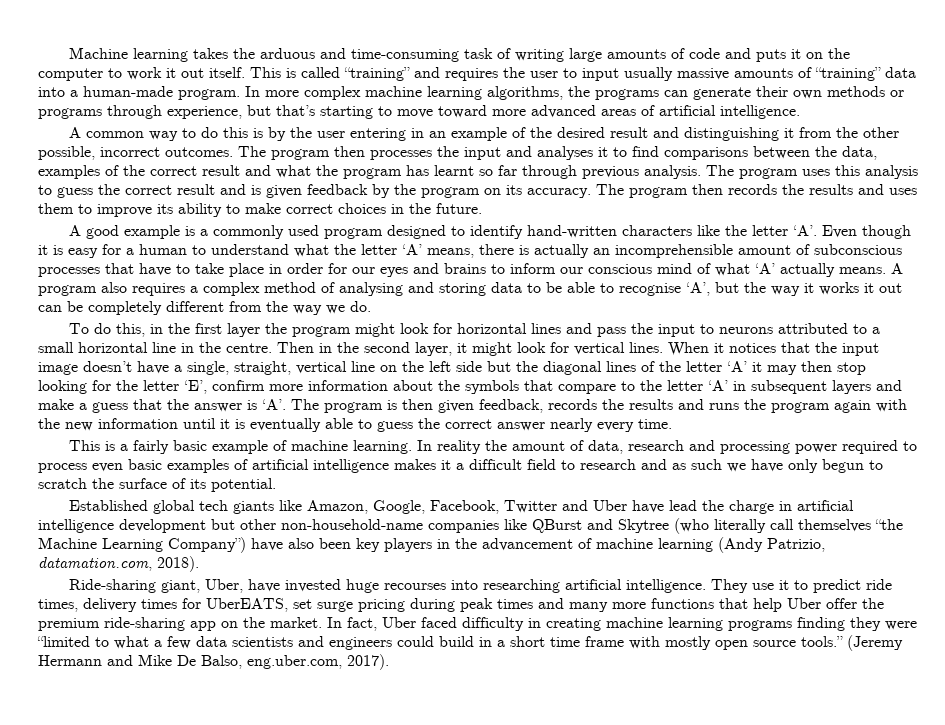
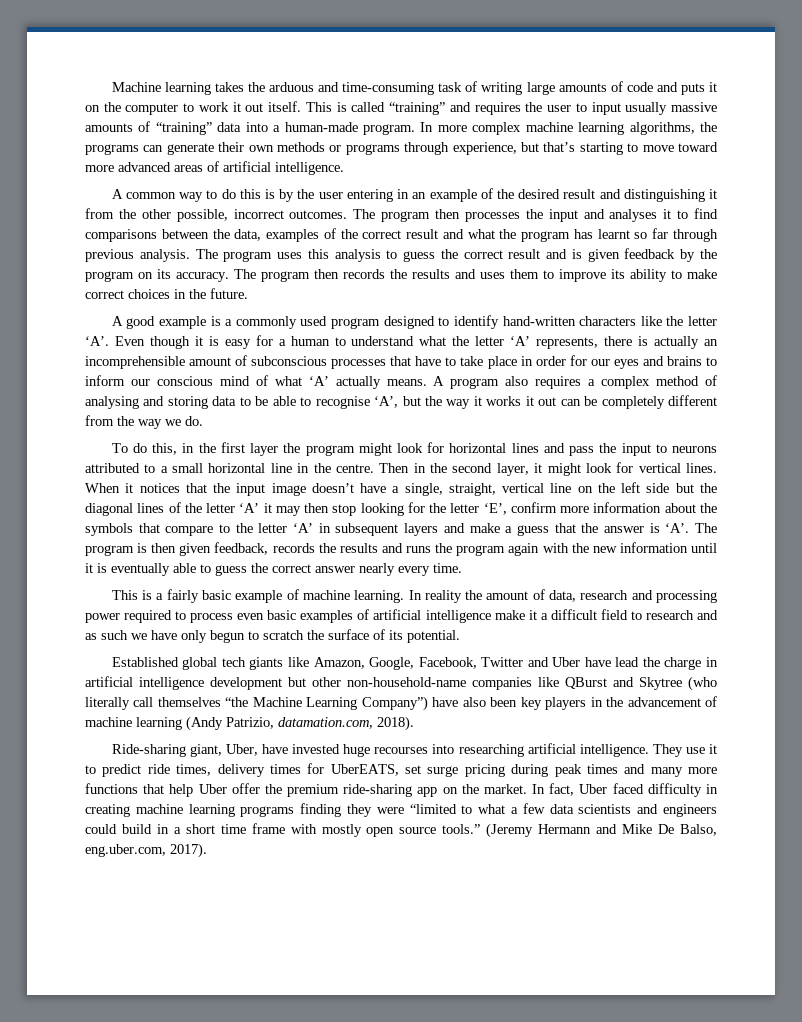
[427,248,474,258] means, -> [536,337,599,349] represents,
[394,459,436,470] makes -> [494,610,525,620] make

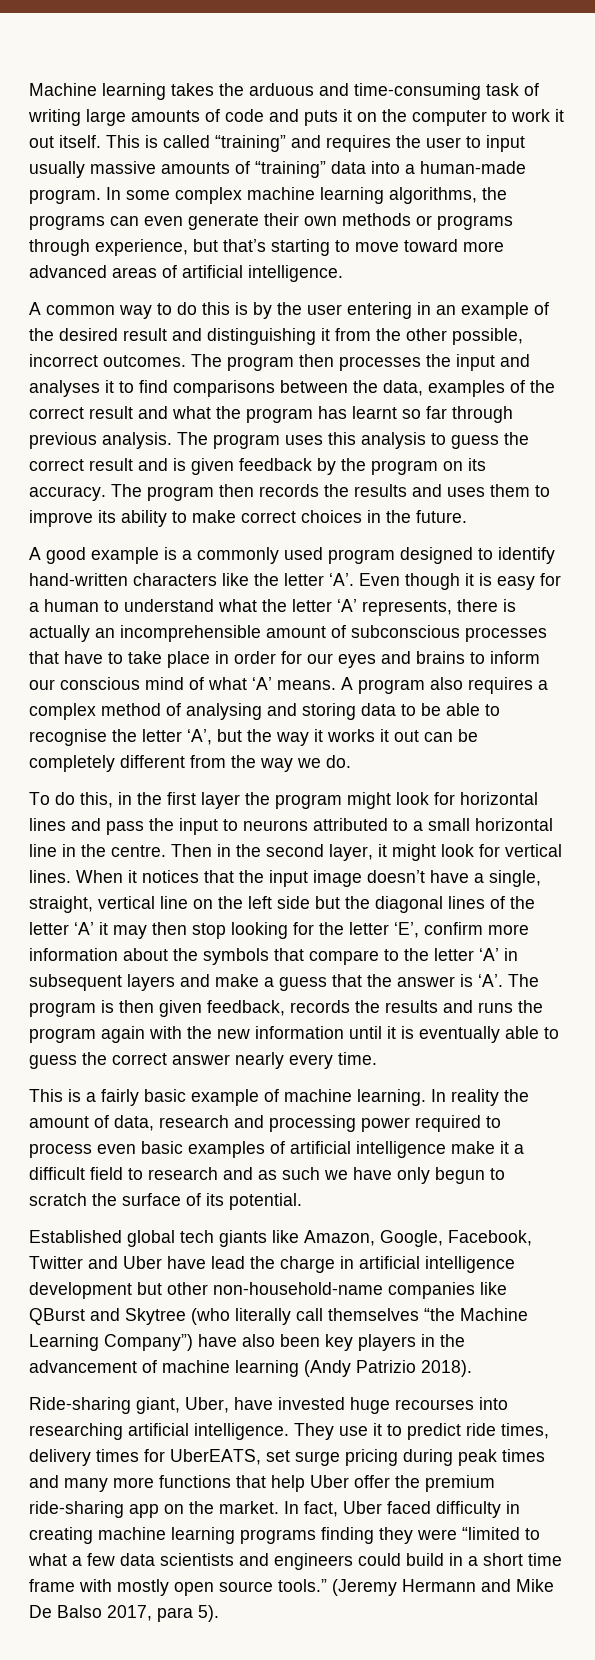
[437,125,467,132] more -> [126,190,170,200] some
(164, 148) none -> [144,216,183,226] even
[335,376,381,389] actually -> (272, 683) none
(370, 402) none -> [112,729,182,742] the letter
[226,717,373,729] Patrizio, datamation.com, -> [356,1360,416,1373] Patrizio
[680,824,718,836] [85,843,207,858] Balso, eng.uber.com, 2017). -> [57,1605,219,1622] Balso 2017, para 5).

